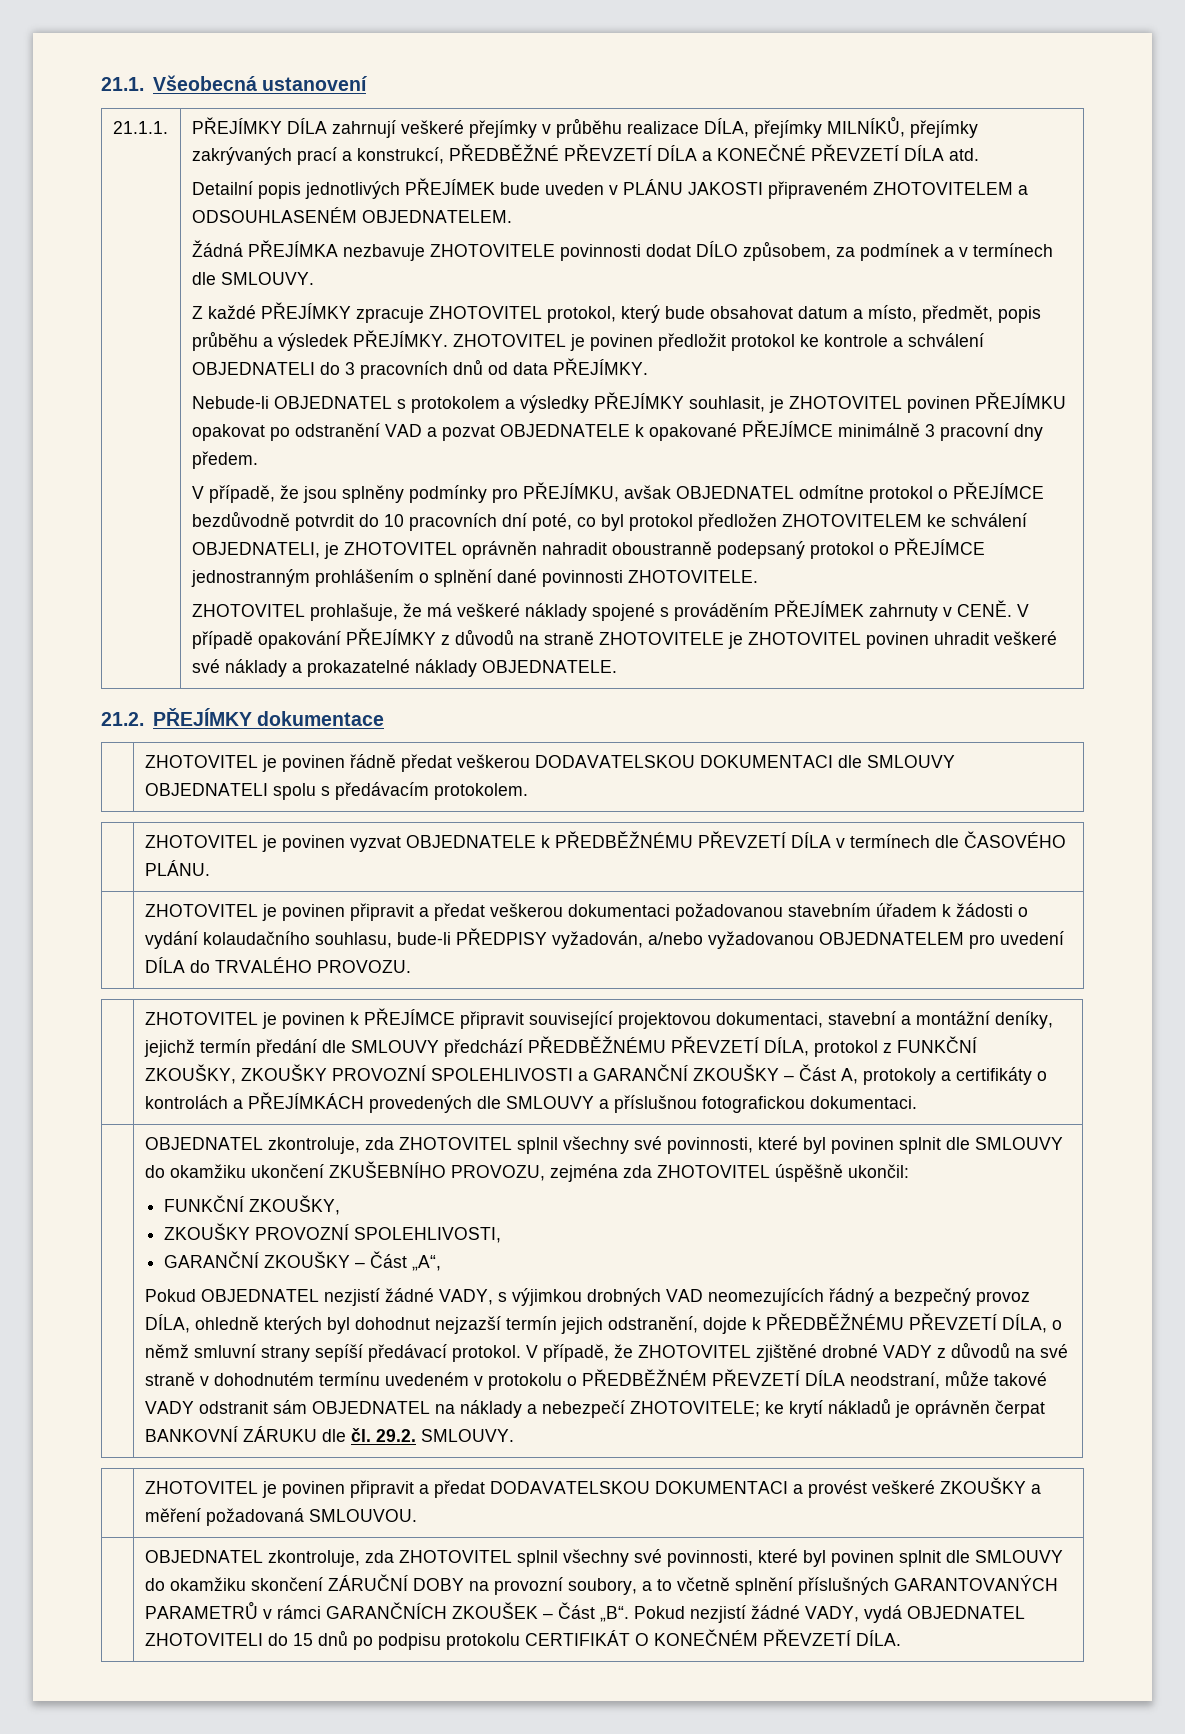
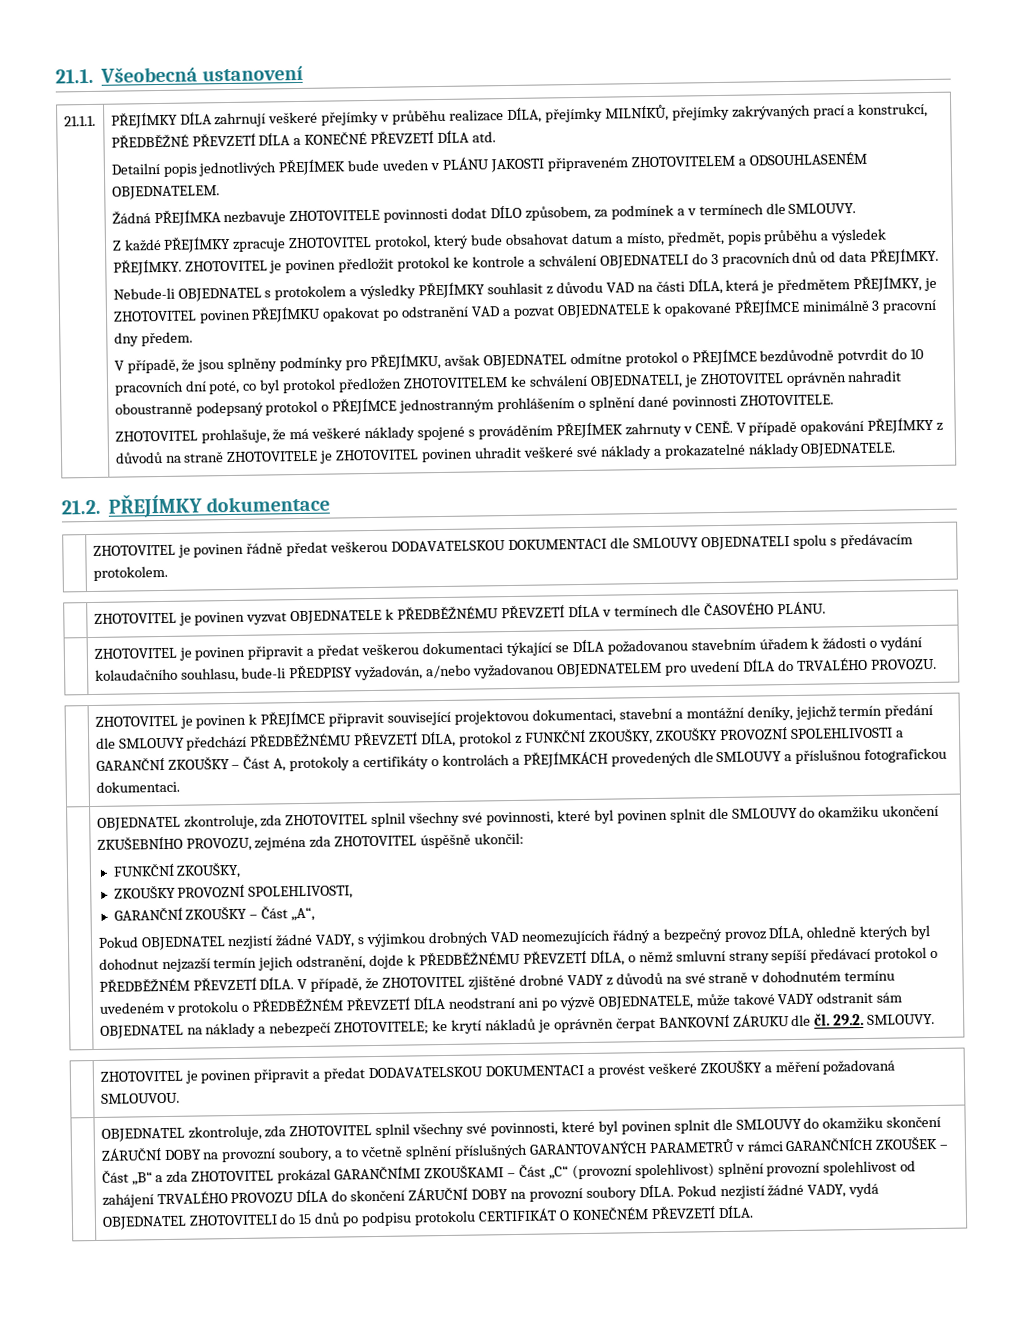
[688,396,765,412] souhlasit, -> [487,275,923,295] souhlasit z důvodu VAD na části DÍLA, která je předmětem PŘEJÍMKY,
(670, 910) none -> [505,639,604,657] týkající se DÍLA
[451,1345,521,1362] protokol. -> [874,947,939,962] [98,976,295,992] protokol o PŘEDBĚŽNÉM PŘEVZETÍ DÍLA.
[849,1372,940,1389] neodstraní, -> [448,995,693,1011] neodstraní ani po výzvě OBJEDNATELE,
[599,1606,629,1622] „B“. -> [131,1160,917,1186] [101,1184,674,1208] „B“ a zda ZHOTOVITEL prokázal GARANČNÍMI ZKOUŠKAMI – Část „C“ (provozní spolehlivost) splnění provozní spolehlivost od zahájení TRVALÉHO PROVOZU DÍLA do skončení ZÁRUČNÍ DOBY na provozní soubory DÍLA.

